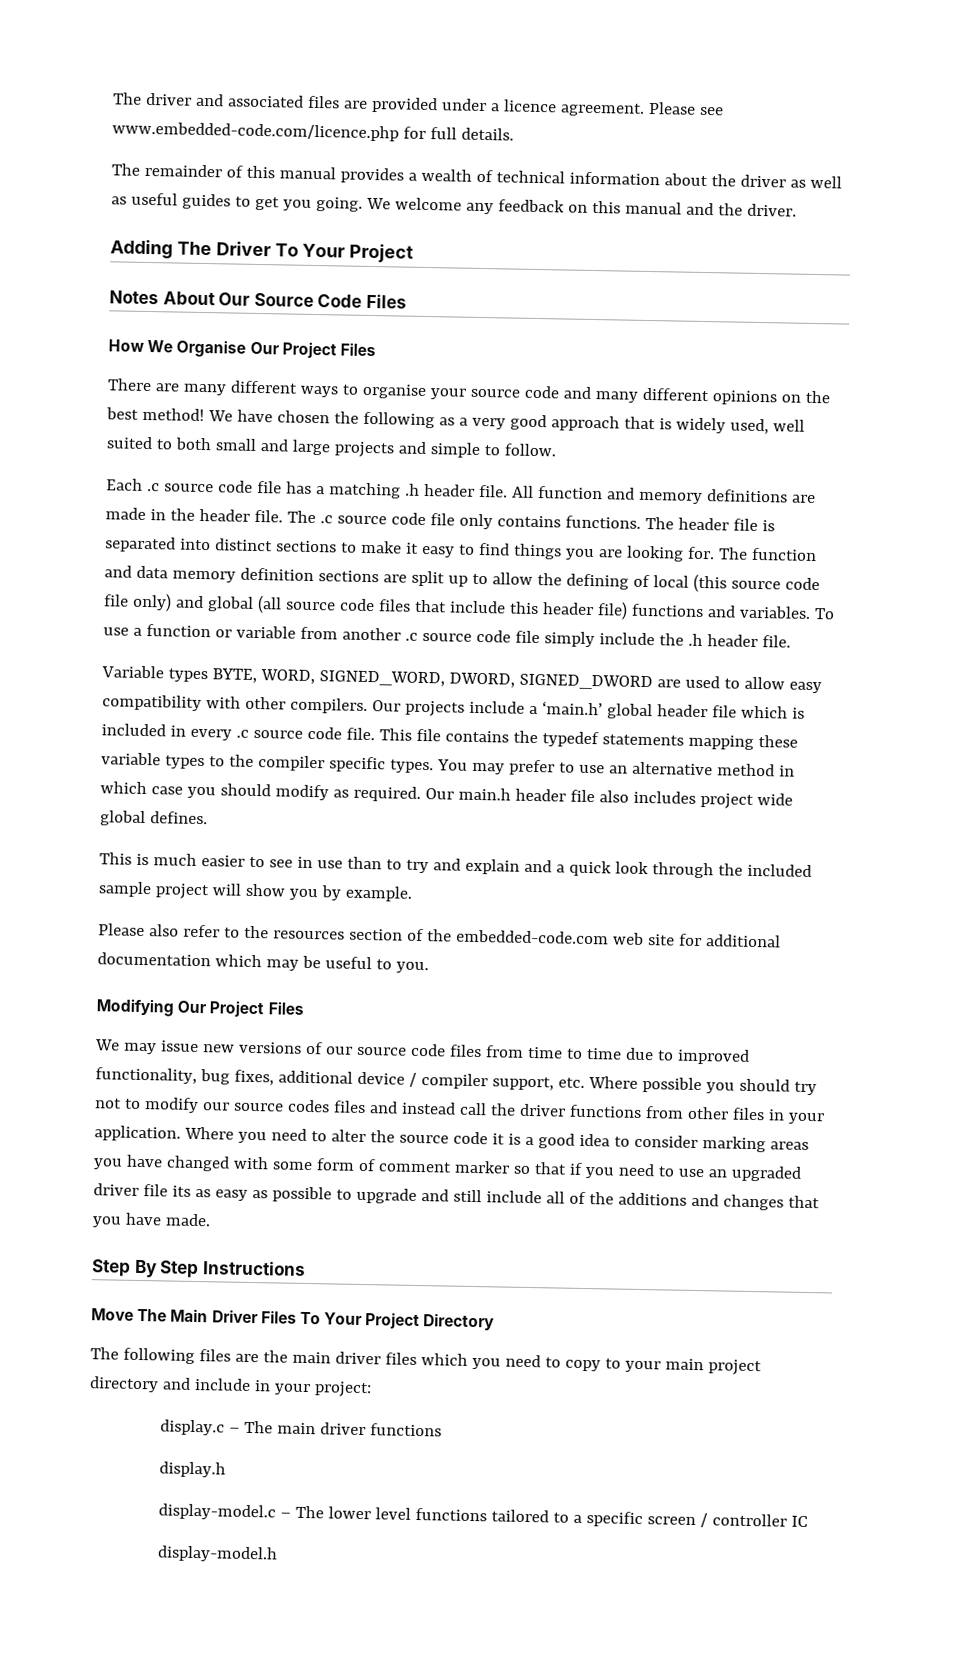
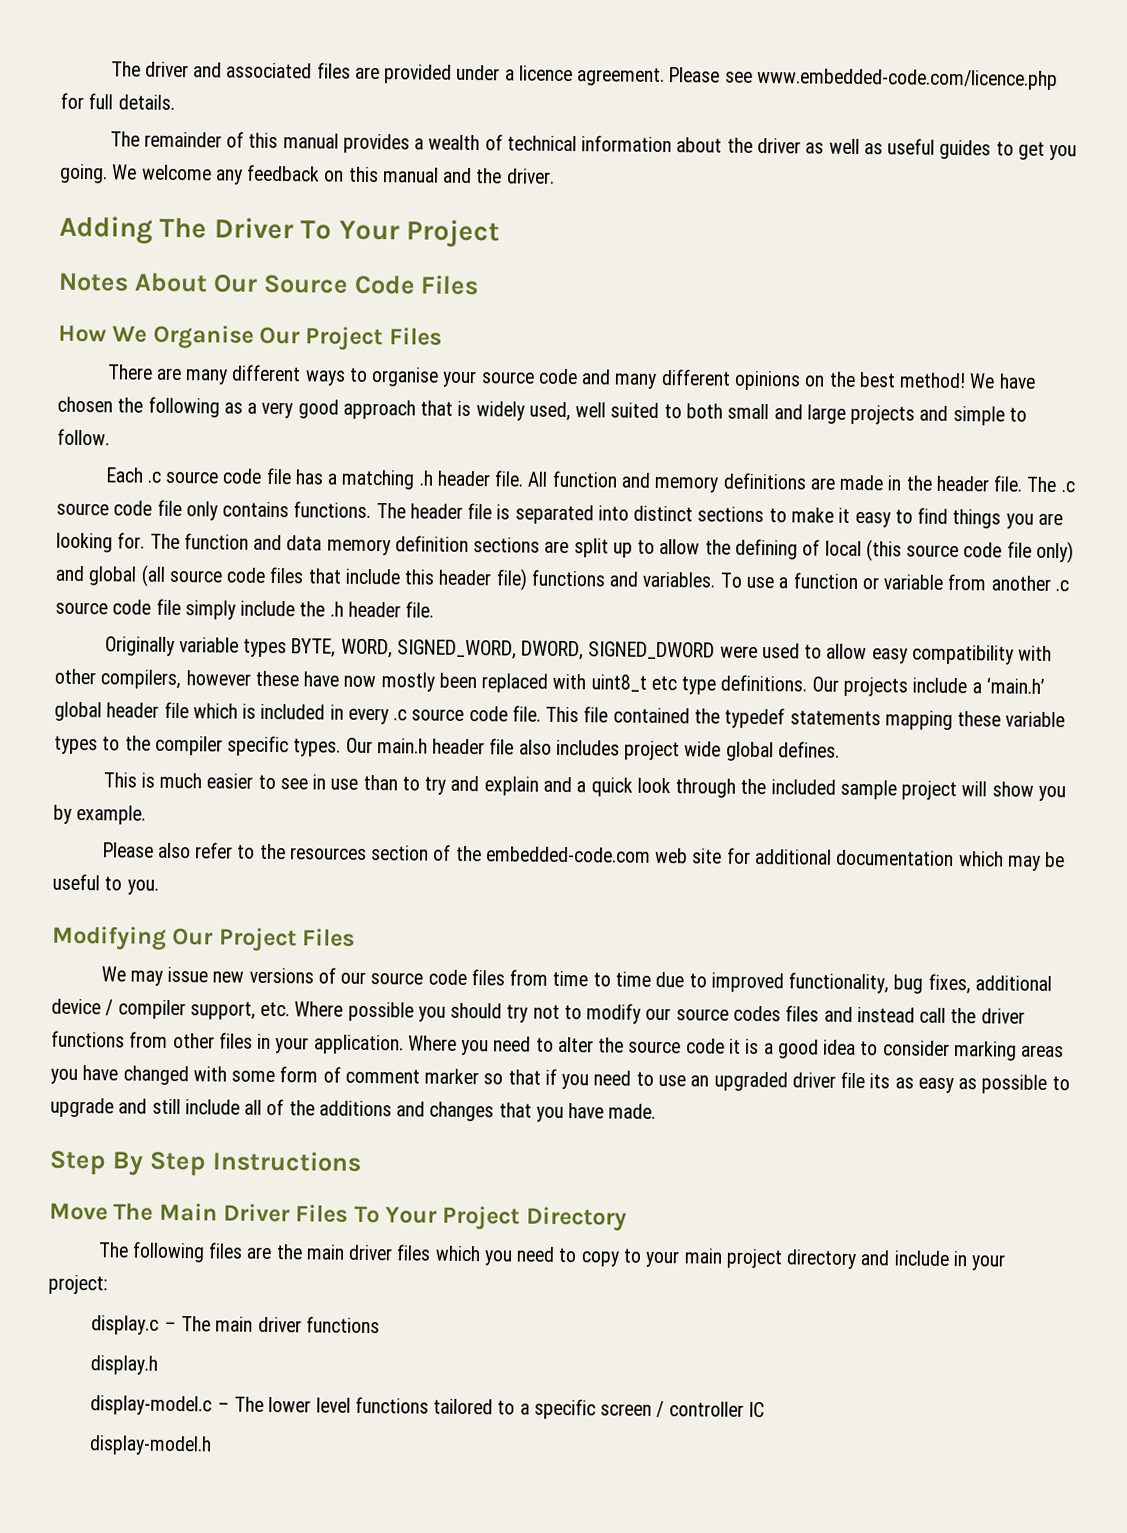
[101,665,164,679] Variable -> [104,636,239,656] Originally variable
[656,679,681,688] are -> [719,645,758,658] were
[289,697,368,714] compilers. -> [100,669,808,695] compilers, however these have now mostly been replaced with uint8_t etc type definitions.
[444,730,509,743] contains -> [612,707,690,724] contained
[436,759,795,777] [100,781,421,802] You may prefer to use an alternative method in which case you should modify as required. -> (342, 747) none

